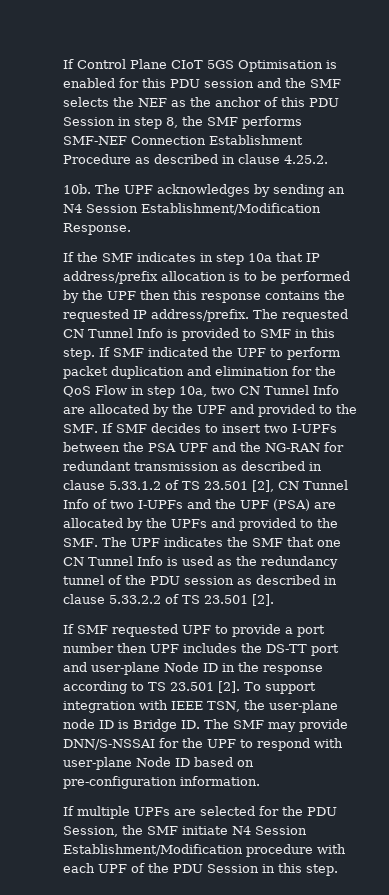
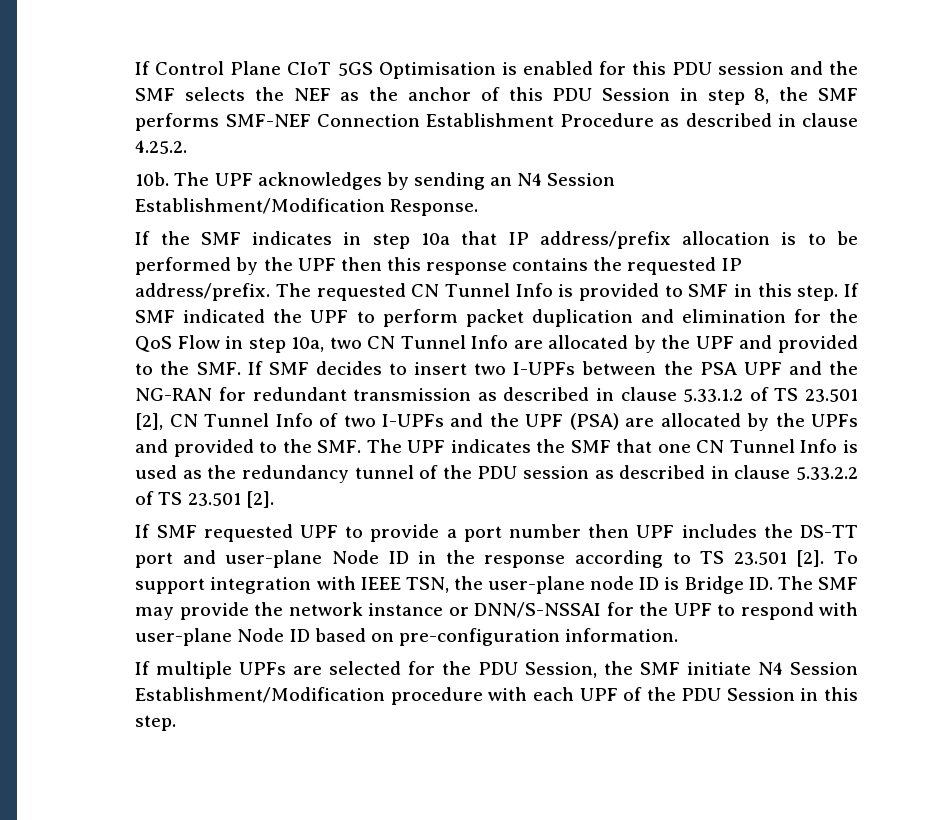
(349, 725) none -> [254,602,469,616] the network instance or

